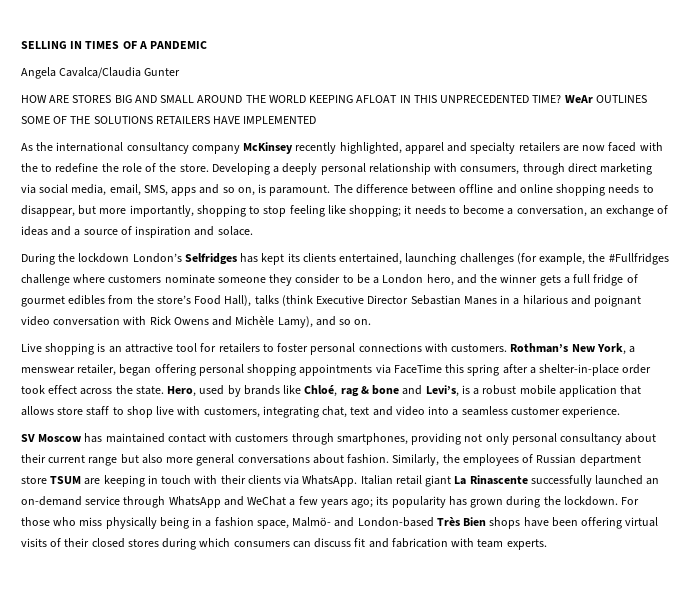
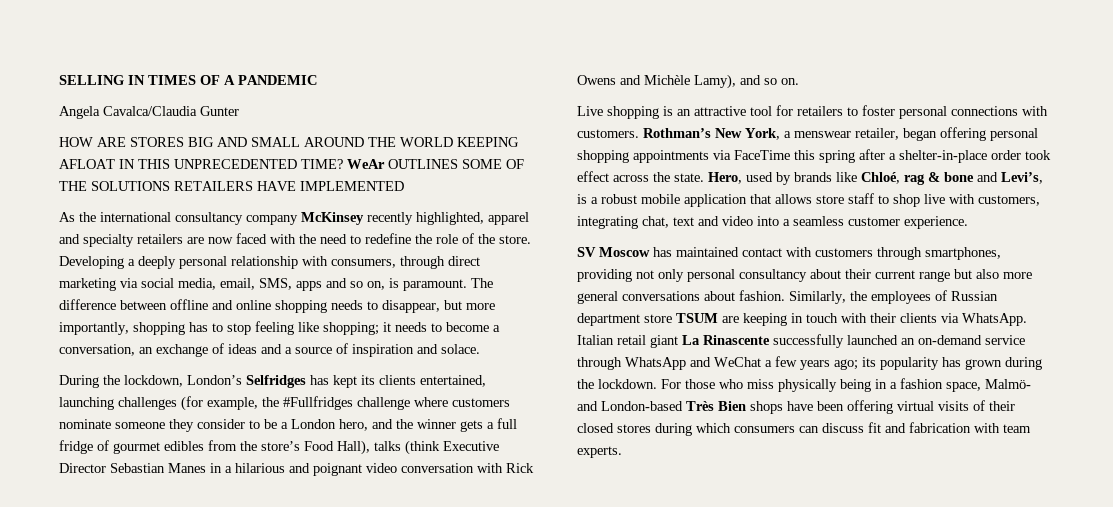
(38, 167) none -> [320,234,347,244] need
(246, 211) none -> [189,322,208,332] has
[78,253,130,263] lockdown -> [124,375,183,387] lockdown,

